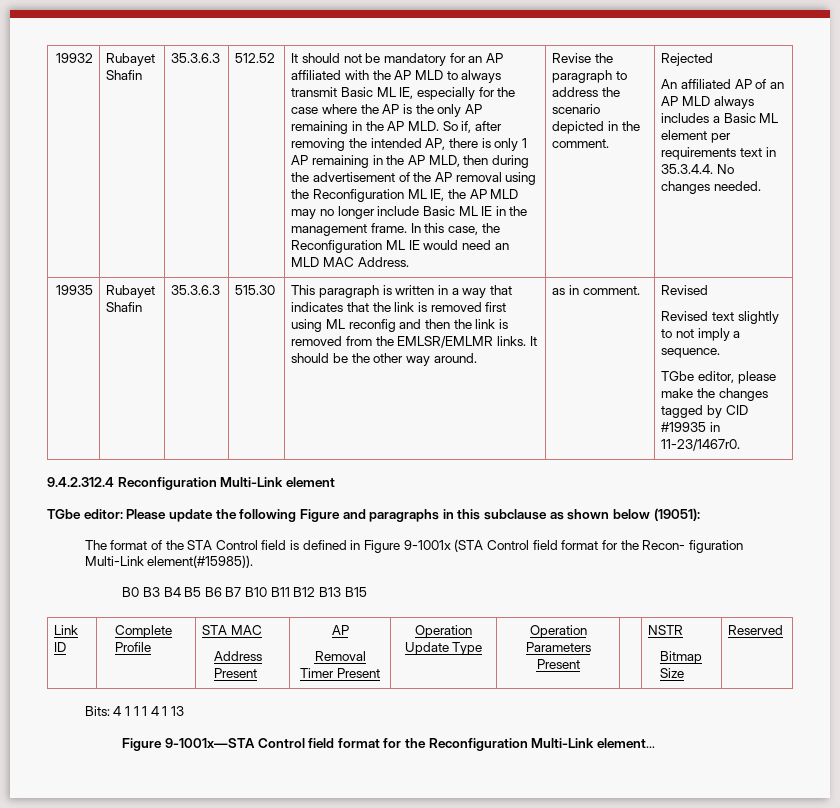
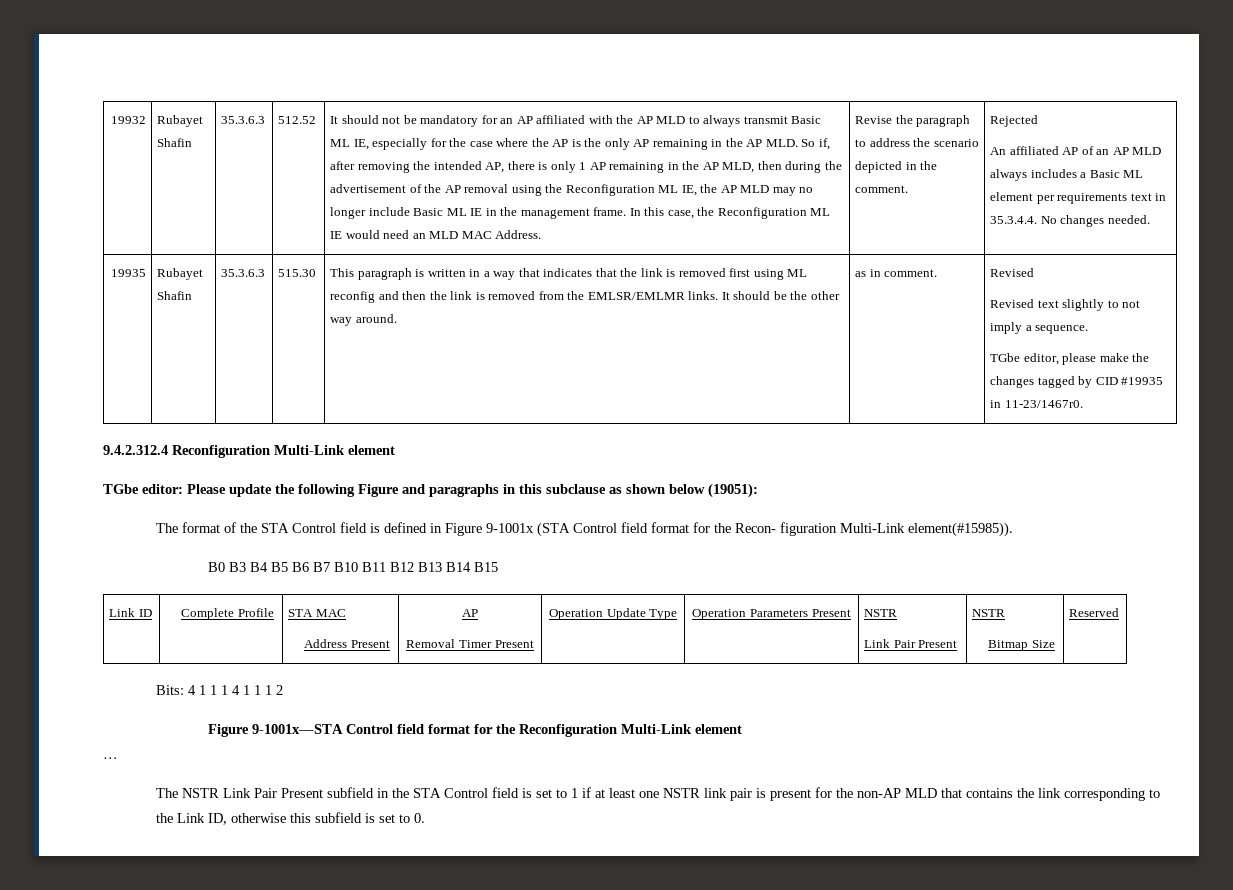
(342, 592) none -> [446,562,472,572] B14
(580, 664) none -> [864,609,898,617] [864,639,958,648] NSTR // Link Pair Present
[171,706,185,716] 13 -> [253,685,283,695] 1 1 2
[597,738,656,748] element… -> [695,724,743,734] [103,757,118,759] [155,787,1160,801] [155,812,425,825] element // … // The NSTR Link Pair Present subfield in the STA Control field is set to 1 if at least one NSTR link pair is present for the non-AP MLD that contains the link corresponding to the Link ID, otherwise this subfield is set to 0.

